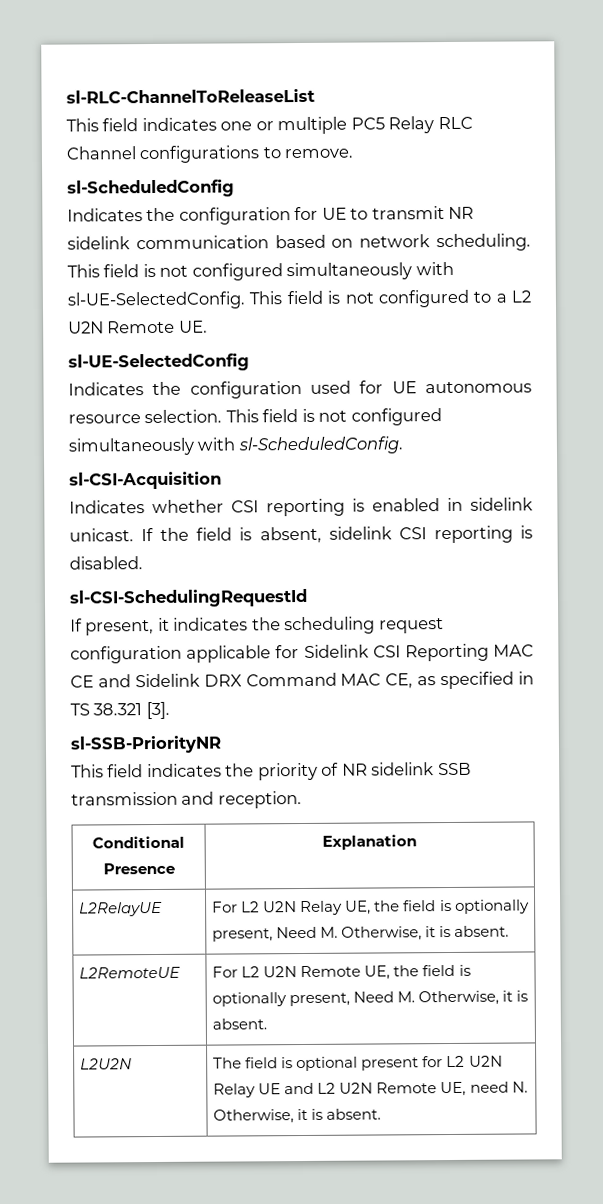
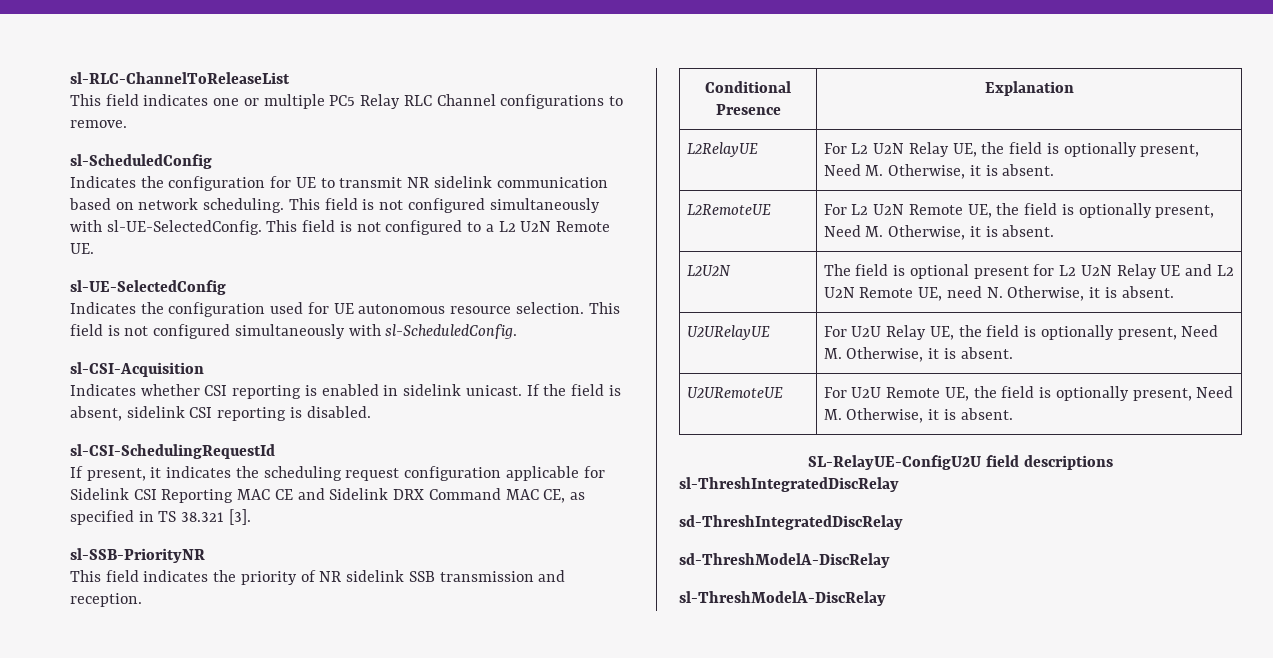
(382, 1114) none -> [686,325,770,340] [823,325,1219,340] [823,347,1013,362] [686,387,783,399] [823,386,1234,401] [823,408,1013,423] [808,455,1113,470] [679,477,899,492] [679,515,903,530] [679,553,890,568] [679,591,886,606] // U2URelayUE | For U2U Relay UE, the field is optionally present, Need M. Otherwise, it is absent. // U2URemoteUE | For U2U Remote UE, the field is optionally present, Need M. Otherwise, it is absent. // SL-RelayUE-ConfigU2U field descriptions // sl-ThreshIntegratedDiscRelay // sd-ThreshIntegratedDiscRelay // sd-ThreshModelA-DiscRelay // sl-ThreshModelA-DiscRelay

